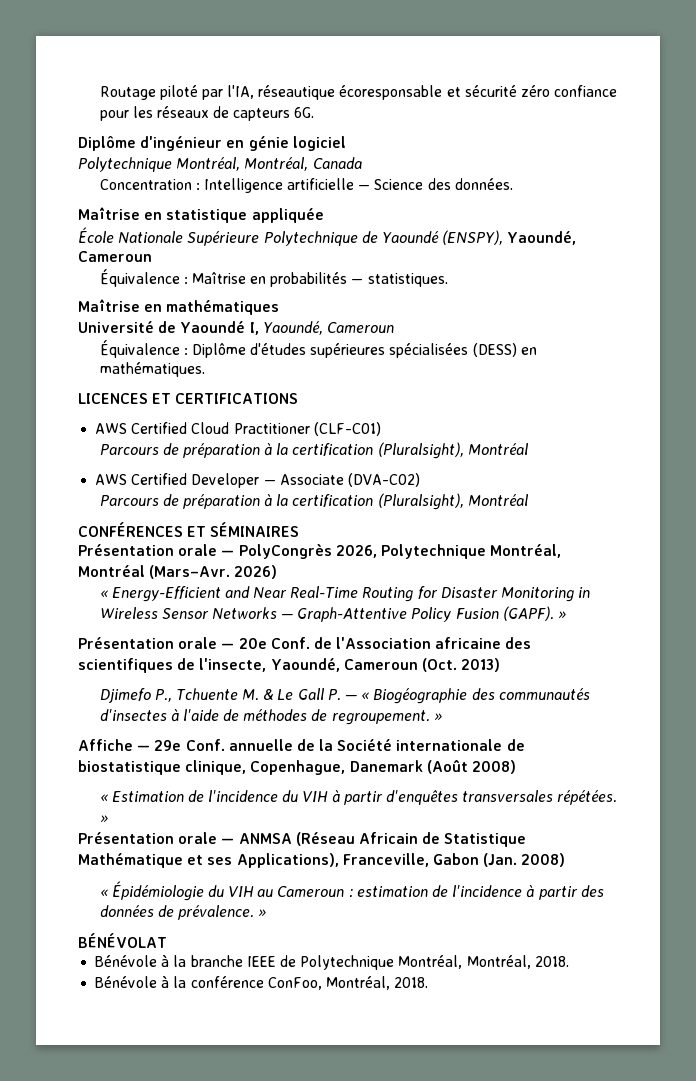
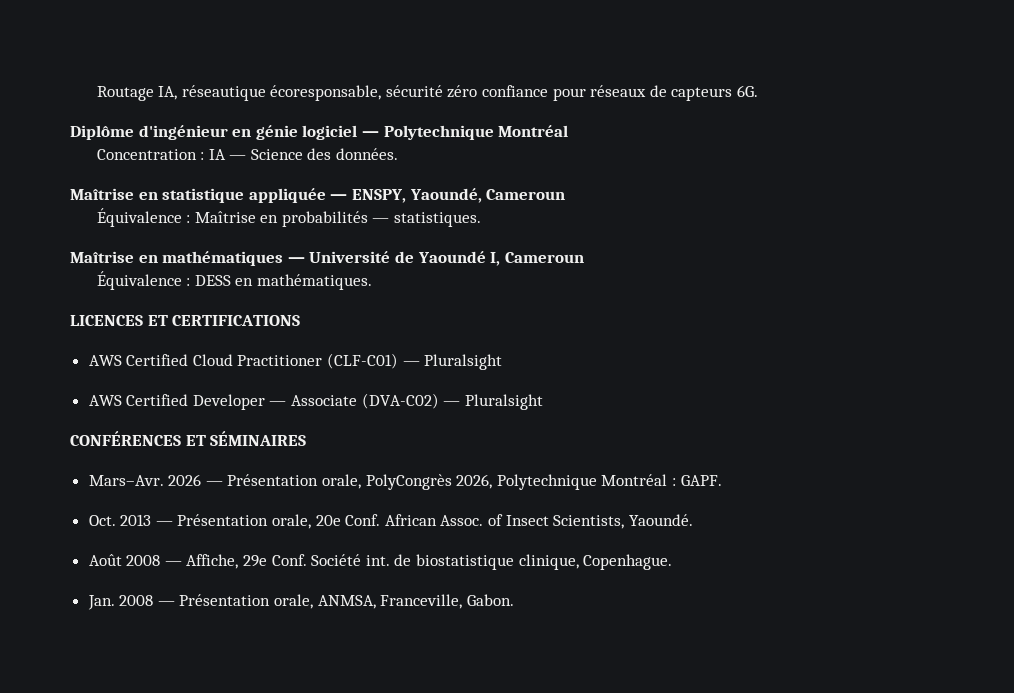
[159,85,461,100] piloté par l'IA, réseautique écoresponsable et -> [158,85,382,101] IA, réseautique écoresponsable,
[132,106,153,118] les -> (586, 94) none
[78,157,362,172] // Polytechnique Montréal, Montréal, Canada -> [361,125,569,140] — Polytechnique Montréal
[203,178,355,193] Intelligence artificielle -> [208,149,226,160] IA
[78,227,504,246] // École Nationale Supérieure Polytechnique de Yaoundé (ENSPY), -> [330,189,406,203] — ENSPY,
(280, 307) // -> [287,257,305,263] —
[262,321,394,335] [99,340,517,358] Yaoundé, Cameroun // Équivalence : Diplôme d'études supérieures spécialisées (DESS) -> [504,252,584,263] [96,271,231,290] Cameroun // Équivalence : DESS
[99,442,528,459] // Parcours de préparation à la certification (Pluralsight), Montréal -> [402,354,503,370] — Pluralsight
[99,493,528,510] [78,522,300,537] [78,543,562,559] [78,565,278,579] [99,586,591,602] [99,606,567,622] [78,637,532,649] [78,658,501,673] [99,688,590,704] [99,709,442,725] [78,739,525,751] [78,760,516,775] [99,790,618,805] [99,815,108,823] [78,832,527,847] [78,853,566,868] [99,881,604,901] [99,905,267,920] [78,933,167,948] [95,954,569,970] [95,975,429,990] // Parcours de préparation à la certification (Pluralsight), Montréal // CONFÉRENCES ET SÉMINAIRES // Présentation orale — PolyCongrès 2026, Polytechnique Montréal, Montréal (Mars–Avr. 2026) // « Energy-Efficient and Near Real-Time Routing for Disaster Monitoring in Wireless Sensor Networks — Graph-Attentive Policy Fusion (GAPF). » // Présentation orale — 20e Conf. de l'Association africaine des scientifiques de l'insecte, Yaoundé, Cameroun (Oct. 2013) // Djimefo P., Tchuente M. & Le Gall P. — « Biogéographie des communautés d'insectes à l'aide de méthodes de regroupement. » // Affiche — 29e Conf. annuelle de la Société internationale de biostatistique clinique, Copenhague, Danemark (Août 2008) // « Estimation de l'incidence du VIH à partir d'enquêtes transversales répétées. » // Présentation orale — ANMSA (Réseau Africain de Statistique Mathématique et ses Applications), Franceville, Gabon (Jan. 2008) // « Épidémiologie du VIH au Cameroun : estimation de l'incidence à partir des données de prévalence. » // BÉNÉVOLAT // Bénévole à la branche IEEE de Polytechnique Montréal, Montréal, 2018. // Bénévole à la conférence ConFoo, Montréal, 2018. -> [443,394,543,410] [70,431,307,446] [88,474,722,490] [88,514,693,529] [88,554,673,570] [87,594,514,610] — Pluralsight // CONFÉRENCES ET SÉMINAIRES // Mars–Avr. 2026 — Présentation orale, PolyCongrès 2026, Polytechnique Montréal : GAPF. // Oct. 2013 — Présentation orale, 20e Conf. African Assoc. of Insect Scientists, Yaoundé. // Août 2008 — Affiche, 29e Conf. Société int. de biostatistique clinique, Copenhague. // Jan. 2008 — Présentation orale, ANMSA, Franceville, Gabon.

